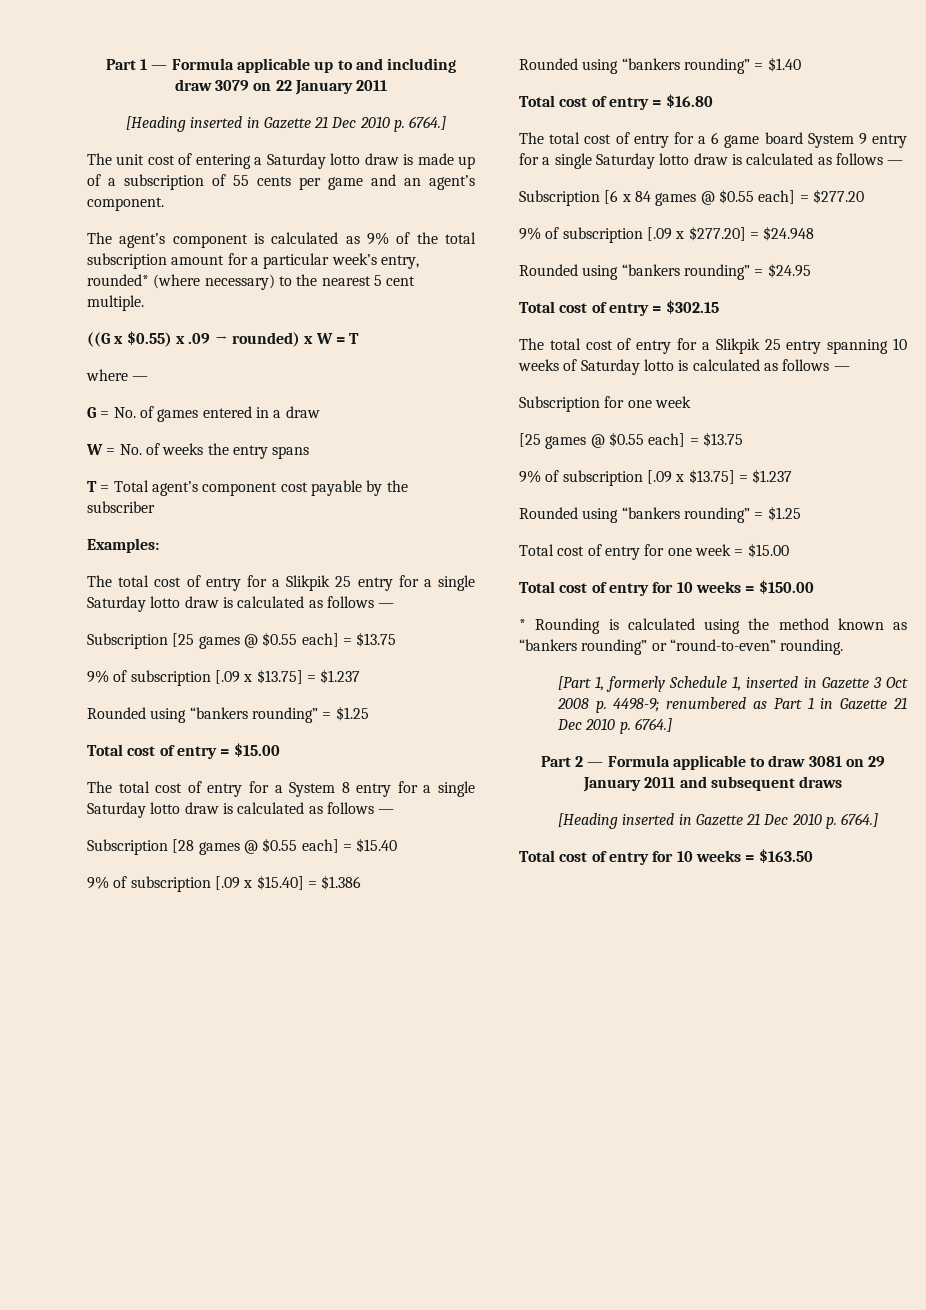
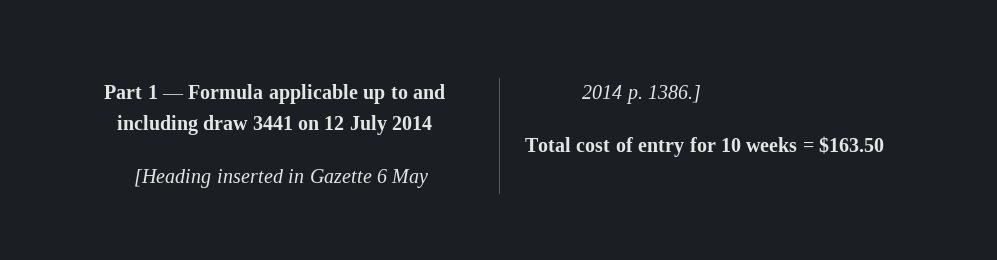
[215,80,388,95] [125,116,447,132] [87,153,475,169] [87,174,475,190] [87,197,164,211] [87,232,476,248] [87,253,419,269] [87,274,416,290] [87,295,144,311] [87,331,360,347] [86,369,149,381] [87,406,320,422] [86,443,310,459] [87,480,408,496] [87,501,155,513] [87,538,159,553] [87,575,475,591] [87,596,395,612] [87,632,397,649] [87,669,361,686] [87,706,369,723] [87,743,280,759] [87,781,475,797] [87,802,395,818] [87,838,398,855] [87,875,362,892] [519,57,801,74] [519,94,713,110] [519,132,907,148] [519,153,904,169] [519,189,864,206] [519,226,815,243] [519,263,811,280] [519,300,719,316] [519,338,907,354] [518,359,850,375] [519,396,691,412] [519,432,743,449] [519,469,793,486] [519,506,801,523] [519,543,789,560] [519,580,814,596] [519,618,907,634] [519,639,844,655] [557,676,908,692] [556,697,907,713] [556,718,672,734] [540,755,886,770] [582,776,843,792] [557,813,879,829] 3079 on 22 January 2011 // [Heading inserted in Gazette 21 Dec 2010 p. 6764.] // The unit cost of entering a Saturday lotto draw is made up of a subscription of 55 cents per game and an agent’s component. // The agent’s component is calculated as 9% of the total subscription amount for a particular week’s entry, rounded* (where necessary) to the nearest 5 cent multiple. // ((G x $0.55) x .09 → rounded) x W = T // where — // G = No. of games entered in a draw // W = No. of weeks the entry spans // T = Total agent’s component cost payable by the subscriber // Examples: // The total cost of entry for a Slikpik 25 entry for a single Saturday lotto draw is calculated as follows — // Subscription [25 games @ $0.55 each] = $13.75 // 9% of subscription [.09 x $13.75] = $1.237 // Rounded using “bankers rounding” = $1.25 // Total cost of entry = $15.00 // The total cost of entry for a System 8 entry for a single Saturday lotto draw is calculated as follows — // Subscription [28 games @ $0.55 each] = $15.40 // 9% of subscription [.09 x $15.40] = $1.386 // Rounded using “bankers rounding” = $1.40 // Total cost of entry = $16.80 // The total cost of entry for a 6 game board System 9 entry for a single Saturday lotto draw is calculated as follows — // Subscription [6 x 84 games @ $0.55 each] = $277.20 // 9% of subscription [.09 x $277.20] = $24.948 // Rounded using “bankers rounding” = $24.95 // Total cost of entry = $302.15 // The total cost of entry for a Slikpik 25 entry spanning 10 weeks of Saturday lotto is calculated as follows — // Subscription for one week // [25 games @ $0.55 each] = $13.75 // 9% of subscription [.09 x $13.75] = $1.237 // Rounded using “bankers rounding” = $1.25 // Total cost of entry for one week = $15.00 // Total cost of entry for 10 weeks = $150.00 // * Rounding is calculated using the method known as “bankers rounding” or “round-to-even” rounding. // [Part 1, formerly Schedule 1, inserted in Gazette 3 Oct 2008 p. 4498-9; renumbered as Part 1 in Gazette 21 Dec 2010 p. 6764.] // Part 2 — Formula applicable to draw 3081 on 29 January 2011 and subsequent draws // [Heading inserted in Gazette 21 Dec 2010 p. 6764.] -> [252,115,433,135] [134,169,429,188] [582,85,702,104] 3441 on 12 July 2014 // [Heading inserted in Gazette 6 May 2014 p. 1386.]

